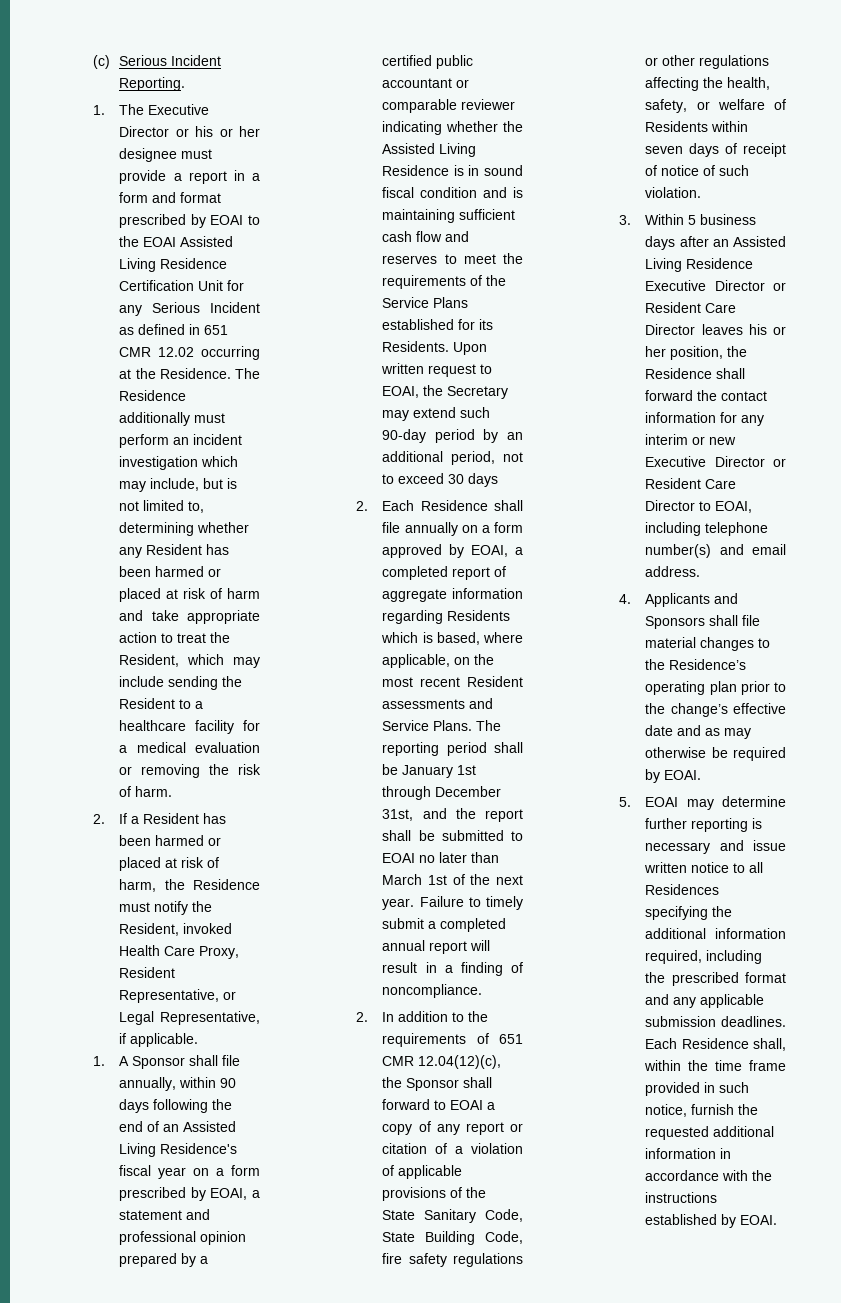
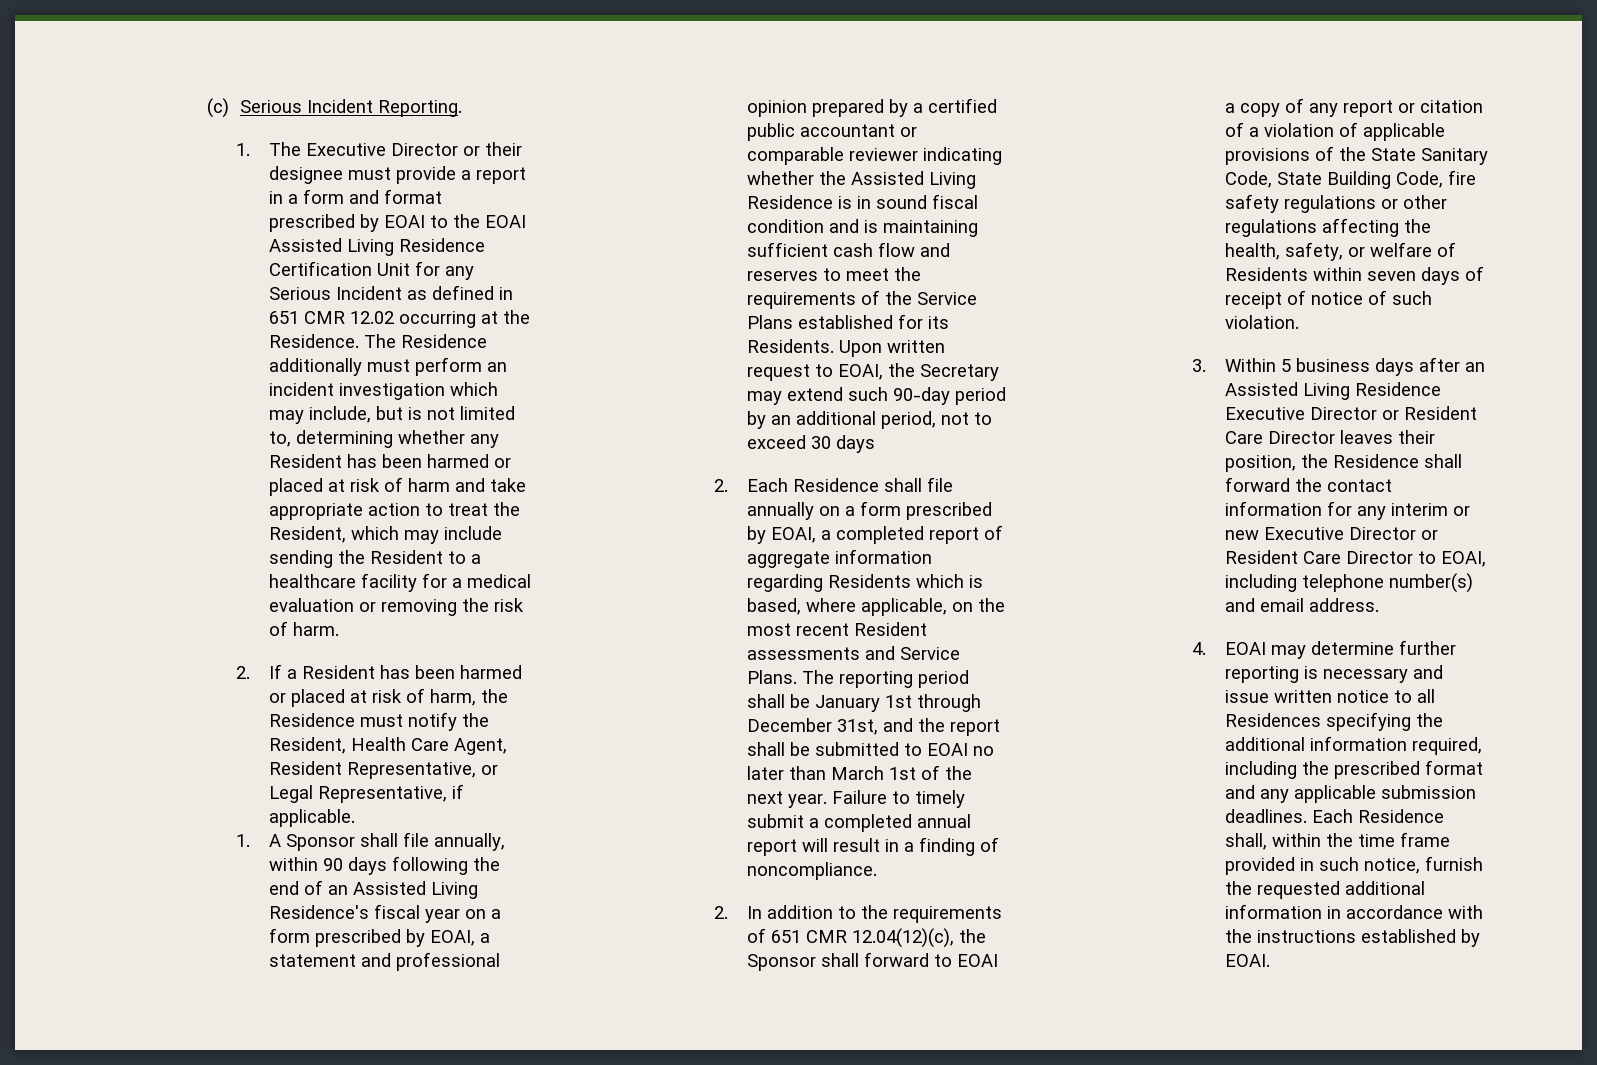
[195,126,260,137] his or her -> [484,142,522,156] their
[183,923,233,934] invoked -> (346, 745) none
[199,946,240,959] Proxy, -> [453,738,507,755] Agent,
[382,544,443,558] approved -> [905,502,992,520] prescribed
[748,324,786,335] [645,346,667,357] his or her -> [1397,430,1435,444] their
[645,593,739,607] [645,615,761,629] [645,637,771,651] [645,659,747,670] [645,681,786,695] [645,703,786,717] [645,725,752,739] [645,747,786,761] [645,769,702,783] [618,797,631,807] Applicants and Sponsors shall file material changes to the Residence’s operating plan prior to the change’s effective date and as may otherwise be required by EOAI. // 5. -> (1206, 648) none

